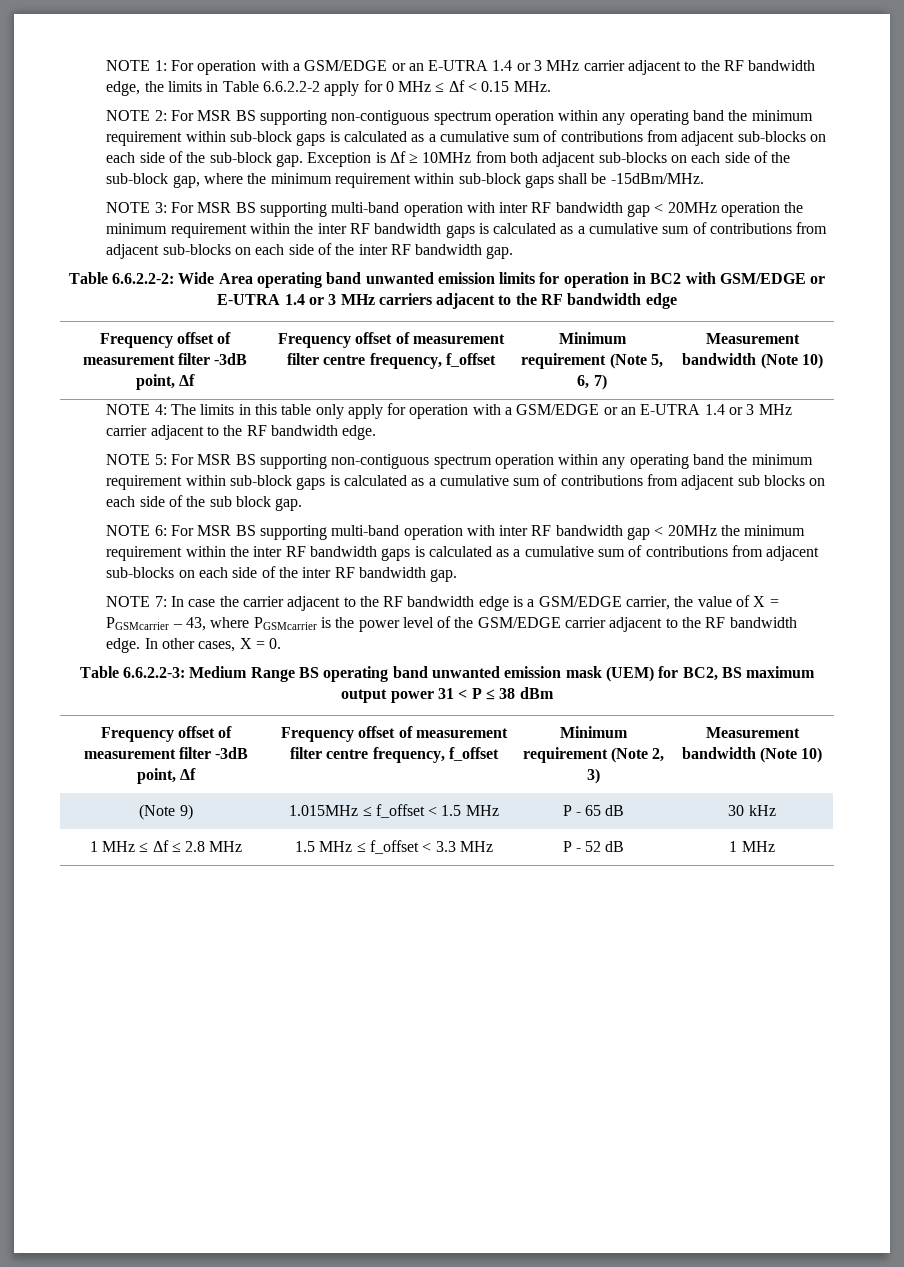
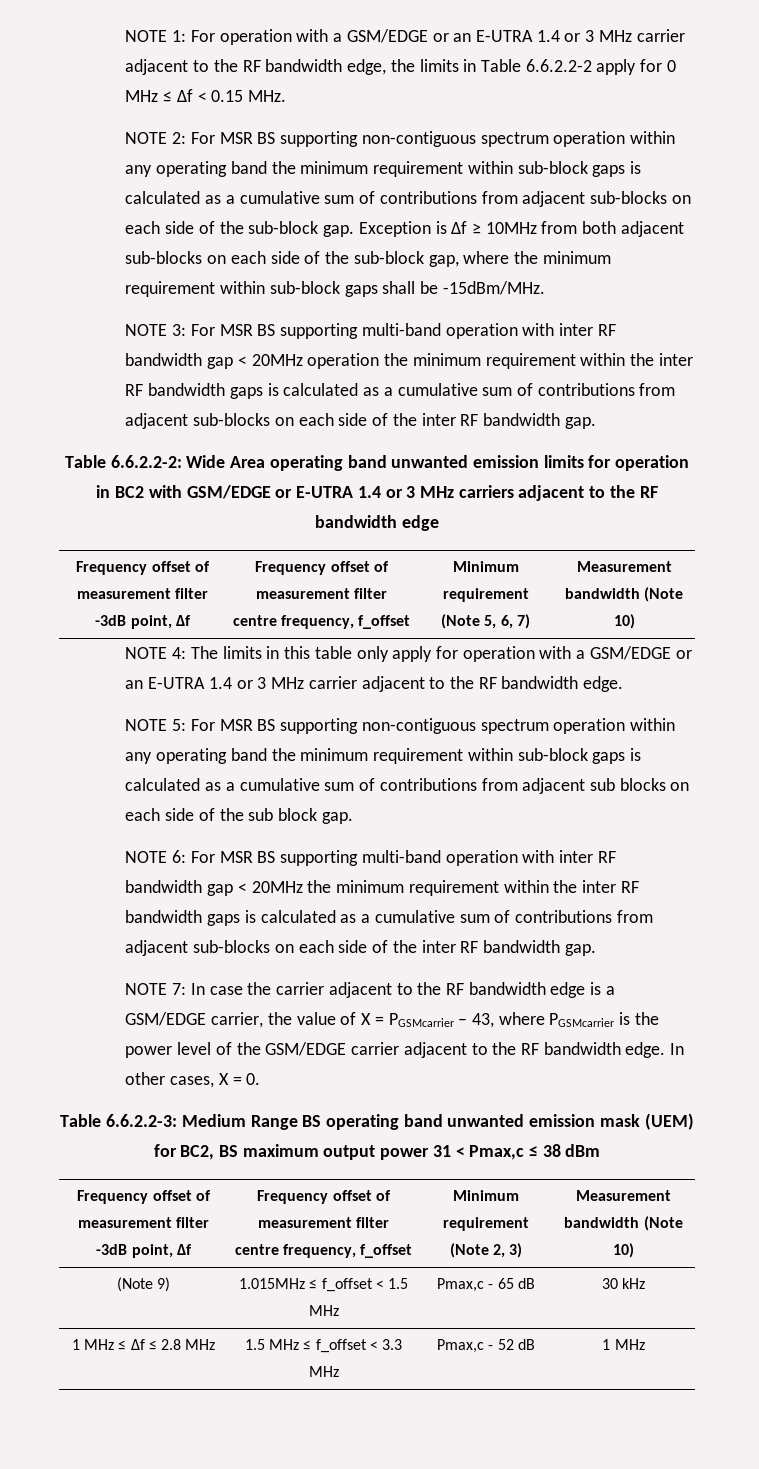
[471,688,482,699] P -> [469,1145,525,1160] Pmax,c
[562,805,572,816] P -> [437,1278,485,1292] Pmax,c
[562,841,572,852] P -> [437,1339,485,1353] Pmax,c

